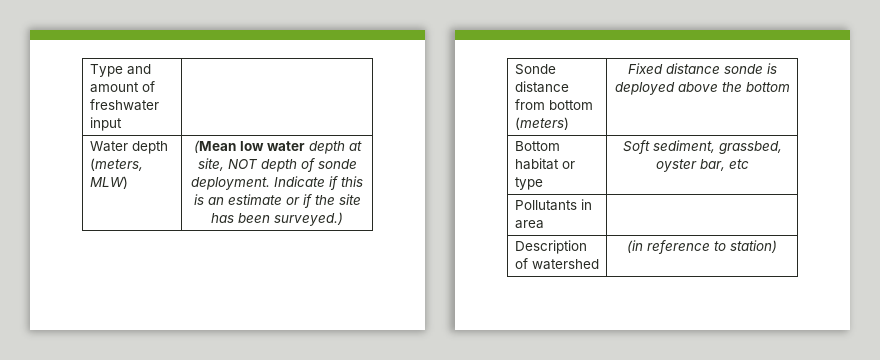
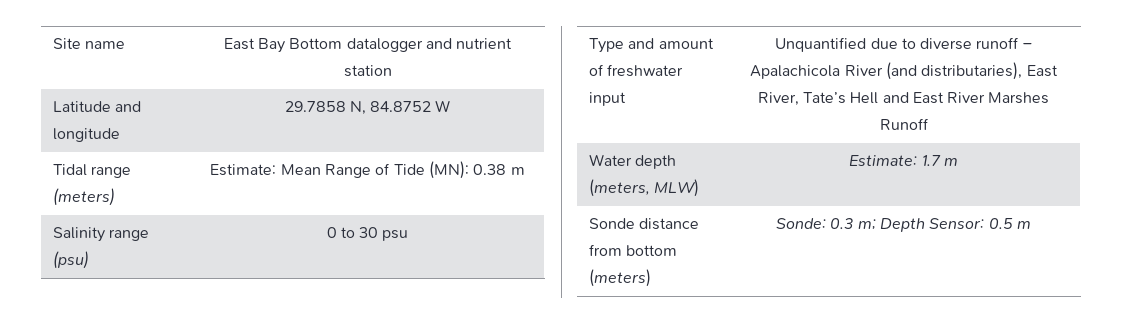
(89, 70) none -> [52,38,126,49] [223,38,513,53] [343,65,392,77] [52,101,142,112] [52,128,120,142] [284,100,451,115] [52,164,132,178] [52,188,115,206] [210,161,525,179] [52,227,150,242] [52,251,89,269] [326,227,409,241] Site name | East Bay Bottom datalogger and nutrient station // Latitude and longitude | 29.7858 N, 84.8752 W // Tidal range (meters) | Estimate: Mean Range of Tide (MN): 0.38 m // Salinity range (psu) | 0 to 30 psu //
[89,141,168,154] [89,158,143,171] [89,176,128,189] [193,140,362,154] [197,158,357,172] [191,176,363,190] [193,194,361,208] [211,212,343,226] // Water depth (meters, MLW) | (Mean low water depth at site, NOT depth of sonde deployment. Indicate if this is an estimate or if the site has been surveyed.) -> [775,37,1032,52] [750,62,1058,80] [757,92,1050,106] [879,118,929,130] [588,154,677,169] [588,179,700,197] [849,155,958,166] Unquantified due to diverse runoff – Apalachicola River (and distributaries), East River, Tate’s Hell and East River Marshes Runoff // Water depth (meters, MLW) | Estimate: 1.7 m
[627,63,777,74] [614,82,790,95] [514,141,560,151] [514,158,575,170] [514,177,543,190] [622,140,782,154] [655,159,749,172] [514,199,592,211] [514,220,544,229] [514,240,587,254] [514,258,599,270] [627,240,777,254] Fixed distance sonde is deployed above the bottom // Bottom habitat or type | Soft sediment, grassbed, oyster bar, etc // Pollutants in area | // Description of watershed | (in reference to station) -> [776,218,1031,232] Sonde: 0.3 m; Depth Sensor: 0.5 m

